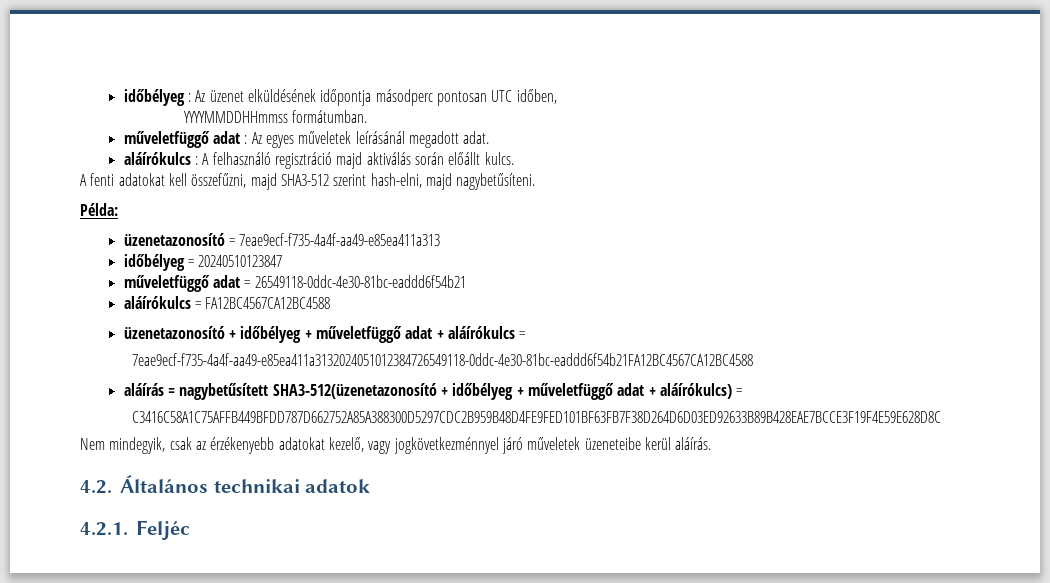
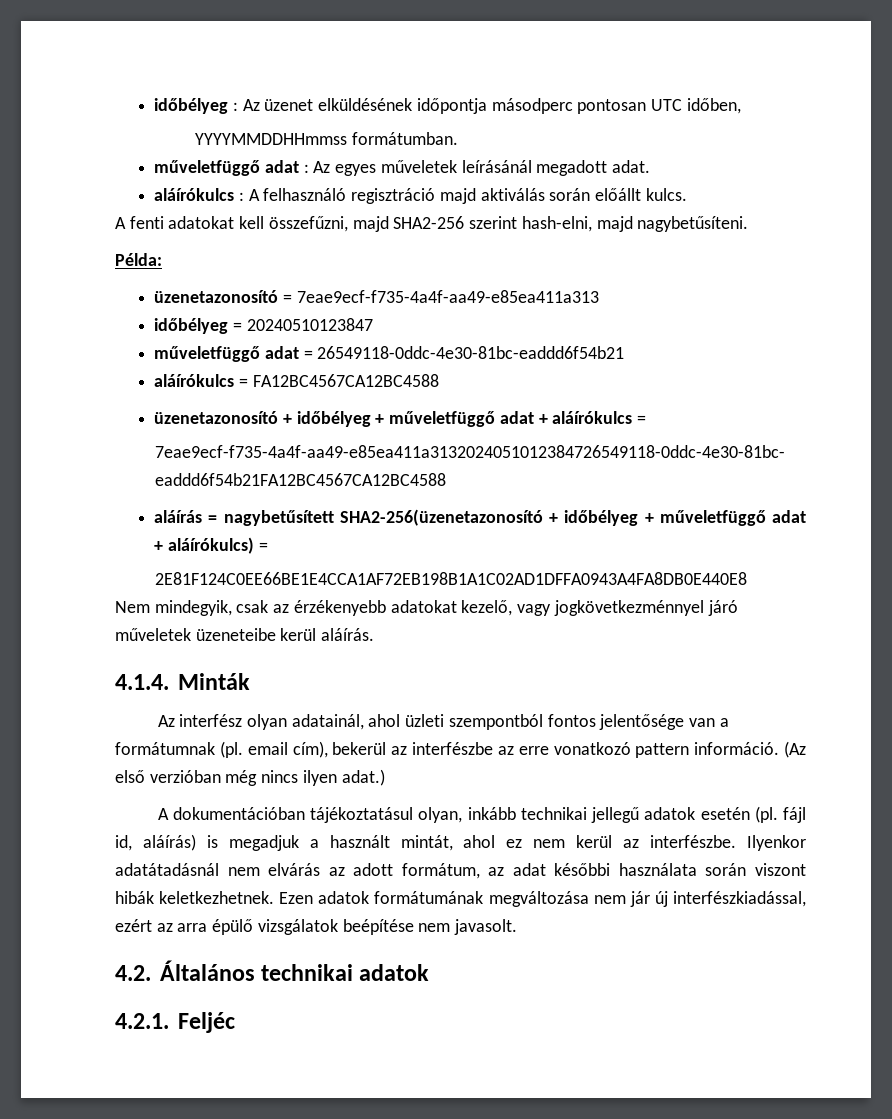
[280,174,329,186] SHA3-512 -> [393,216,465,229] SHA2-256
[272,383,437,399] SHA3-512(üzenetazonosító -> [339,509,543,526] SHA2-256(üzenetazonosító
[132,411,942,423] C3416C58A1C75AFFB449BFDD787D662752A85A388300D5297CDC2B959B48D4FE9FED101BF63FB7F38D264D6D03ED92633B89B428EAE7BCCE3F19F4E59E628D8C -> [155,572,748,585] 2E81F124C0EE66BE1E4CCA1AF72EB198B1A1C02AD1DFFA0943A4FA8DB0E440E8
(712, 443) none -> [115,673,250,690] [157,714,729,730] [115,741,807,758] [115,769,385,786] [157,806,806,823] [115,834,806,851] [115,863,806,879] [115,891,806,907] [115,919,518,935] // 4.1.4. Minták // Az interfész olyan adatainál, ahol üzleti szempontból fontos jelentősége van a formátumnak (pl. email cím), bekerül az interfészbe az erre vonatkozó pattern információ. (Az első verzióban még nincs ilyen adat.) // A dokumentációban tájékoztatásul olyan, inkább technikai jellegű adatok esetén (pl. fájl id, aláírás) is megadjuk a használt mintát, ahol ez nem kerül az interfészbe. Ilyenkor adatátadásnál nem elvárás az adott formátum, az adat későbbi használata során viszont hibák keletkezhetnek. Ezen adatok formátumának megváltozása nem jár új interfészkiadással, ezért az arra épülő vizsgálatok beépítése nem javasolt.

